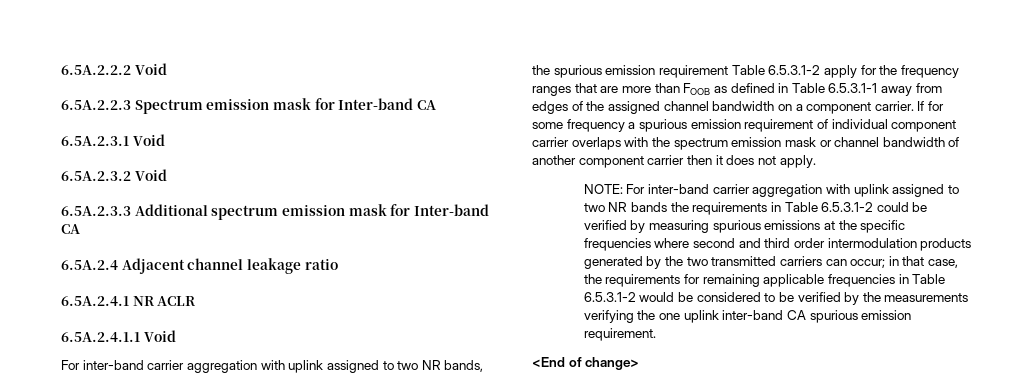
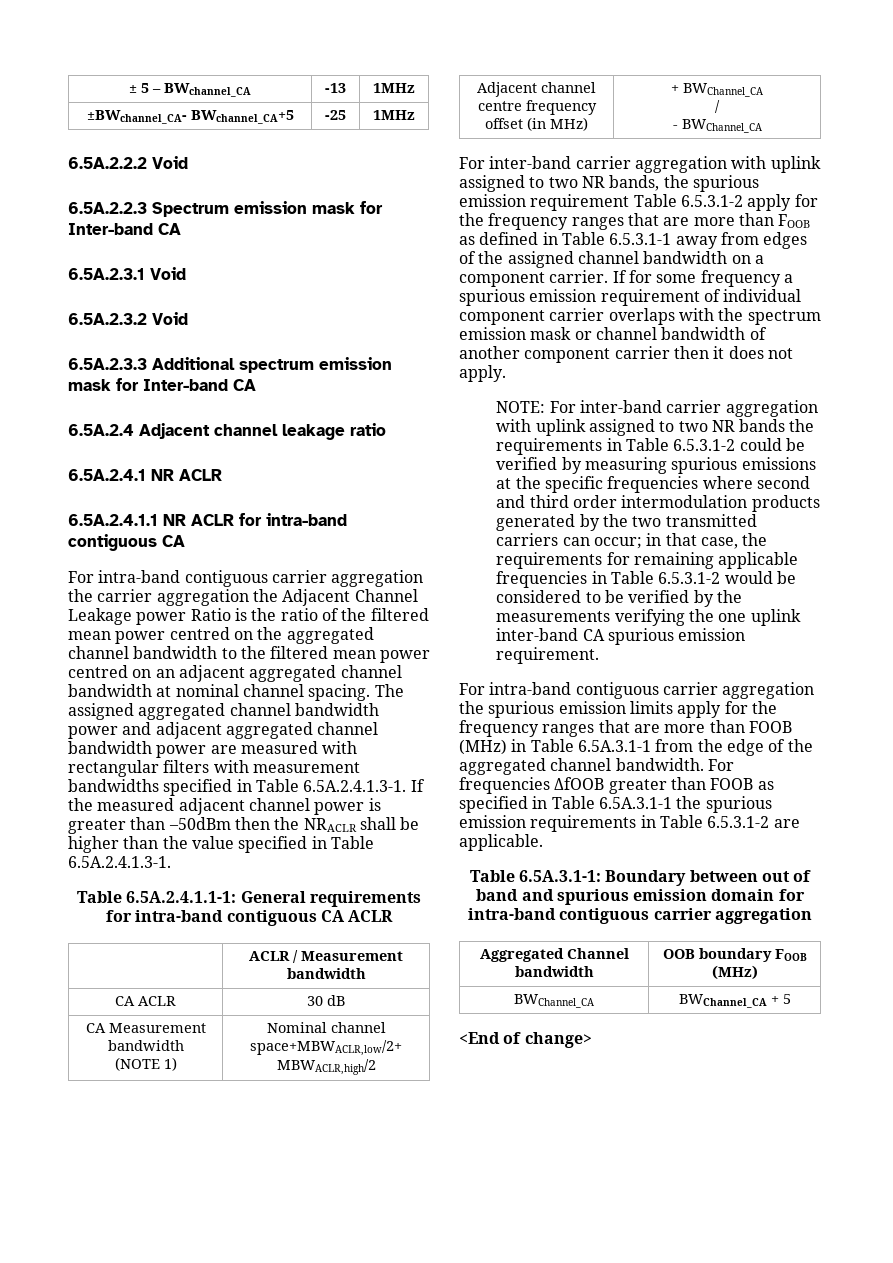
(61, 70) none -> [129,83,251,97] [325,83,346,93] [373,83,415,93] [86,110,294,124] [325,110,346,120] [373,110,415,120] ± 5 – BWchannel_CA | -13 | 1MHz // ±BWchannel_CA- BWchannel_CA+5 | -25 | 1MHz //
[143,330,176,342] Void -> [163,513,347,526] [68,534,185,551] [68,570,424,587] [68,589,418,606] [68,608,429,625] [68,627,374,644] [68,646,430,663] [68,665,402,682] [68,684,404,701] [68,703,379,720] [68,722,379,739] [68,741,358,758] [68,760,360,777] [68,779,425,796] [68,798,381,815] [68,817,420,834] [68,836,374,853] [68,856,171,868] [77,891,421,907] [105,910,394,926] [249,950,403,963] [286,968,366,979] [115,996,176,1006] [307,995,345,1006] [85,1023,206,1033] [107,1040,184,1051] [114,1057,177,1071] [266,1022,386,1033] [250,1040,402,1056] [276,1059,376,1075] [477,82,596,97] [477,100,597,115] [485,117,588,131] [671,83,764,97] [715,100,720,113] [672,119,763,133] NR ACLR for intra-band contiguous CA // For intra-band contiguous carrier aggregation the carrier aggregation the Adjacent Channel Leakage power Ratio is the ratio of the filtered mean power centred on the aggregated channel bandwidth to the filtered mean power centred on an adjacent aggregated channel bandwidth at nominal channel spacing. The assigned aggregated channel bandwidth power and adjacent aggregated channel bandwidth power are measured with rectangular filters with measurement bandwidths specified in Table 6.5A.2.4.1.3-1. If the measured adjacent channel power is greater than –50dBm then the NRACLR shall be higher than the value specified in Table 6.5A.2.4.1.3-1. // Table 6.5A.2.4.1.1-1: General requirements for intra-band contiguous CA ACLR // | ACLR / Measurement bandwidth // CA ACLR | 30 dB // CA Measurement bandwidth // (NOTE 1) | Nominal channel space+MBWACLR,low/2+ MBWACLR,high/2 // Adjacent channel centre frequency offset (in MHz) | + BWChannel_CA // / // - BWChannel_CA
(656, 334) none -> [459,682,815,699] [459,701,777,718] [459,720,792,737] [459,739,813,756] [459,758,734,775] [459,777,774,794] [459,796,772,813] [459,815,800,832] [459,834,543,851] [469,870,812,886] [476,889,805,905] [468,908,812,924] [479,948,629,962] [514,966,594,977] [662,948,807,962] [711,965,758,980] [514,994,595,1008] [678,994,791,1008] // For intra-band contiguous carrier aggregation the spurious emission limits apply for the frequency ranges that are more than FOOB (MHz) in Table 6.5A.3.1-1 from the edge of the aggregated channel bandwidth. For frequencies ΔfOOB greater than FOOB as specified in Table 6.5A.3.1-1 the spurious emission requirements in Table 6.5.3.1-2 are applicable. // Table 6.5A.3.1-1: Boundary between out of band and spurious emission domain for intra-band contiguous carrier aggregation // Aggregated Channel bandwidth | OOB boundary FOOB (MHz) // BWChannel_CA | BWChannel_CA + 5

